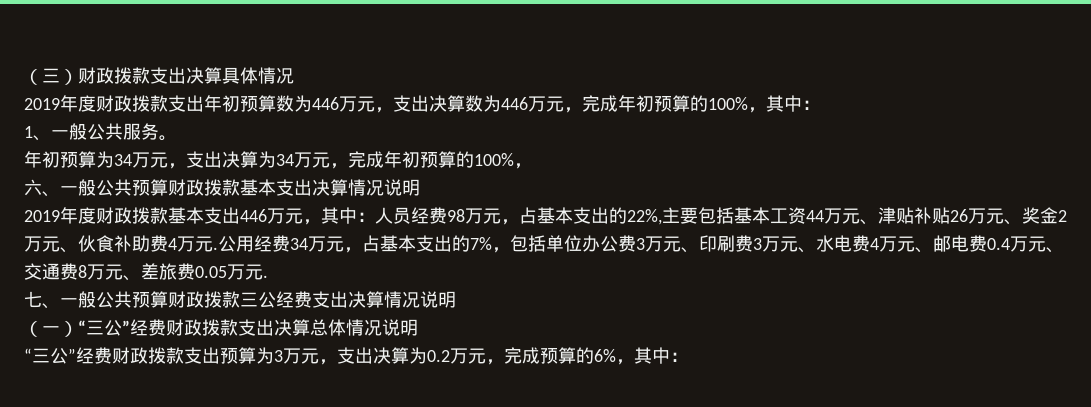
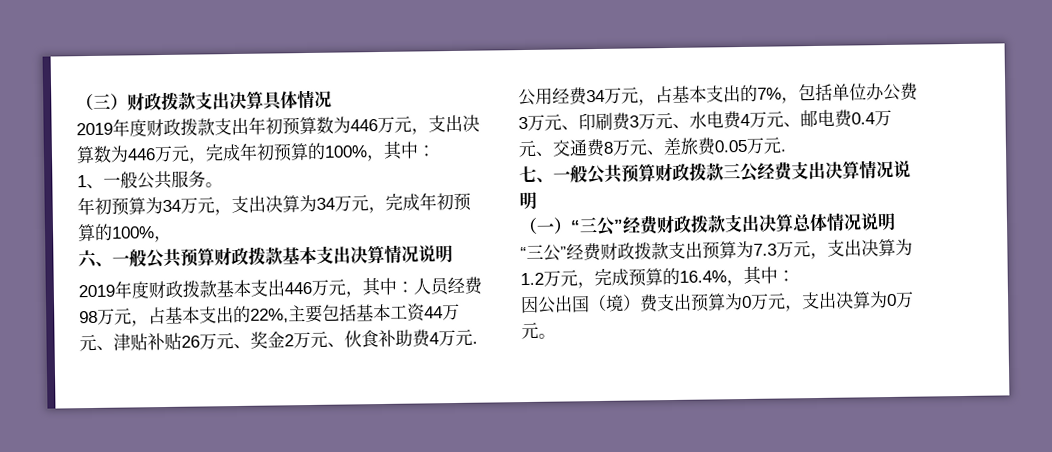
[274,347,450,365] 3万元，支出决算为0.2 -> [753,238,913,260] [520,272,544,286] 7.3万元，支出决算为1.2
[594,347,688,365] 6%，其中： -> [679,265,795,287] [520,291,914,314] [521,321,556,340] 16.4%，其中： // 因公出国（境）费支出预算为0万元，支出决算为0万元。

